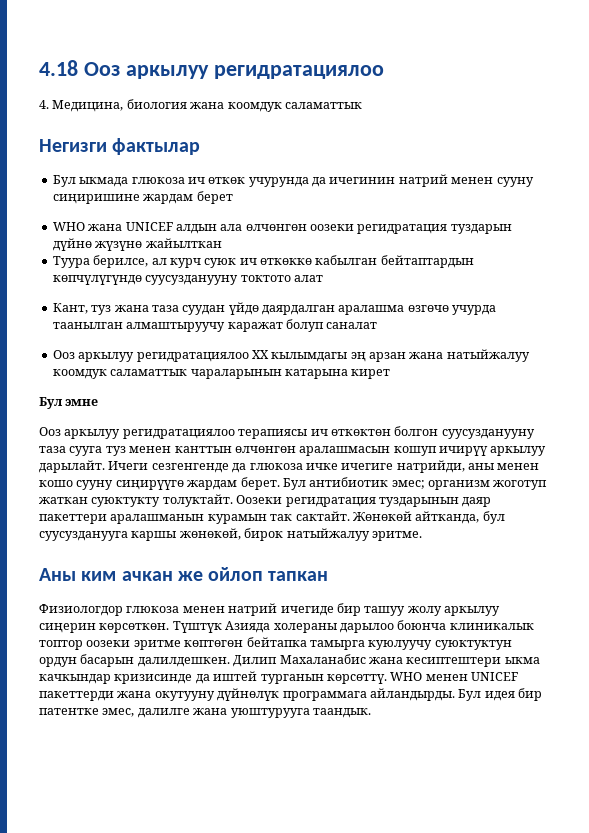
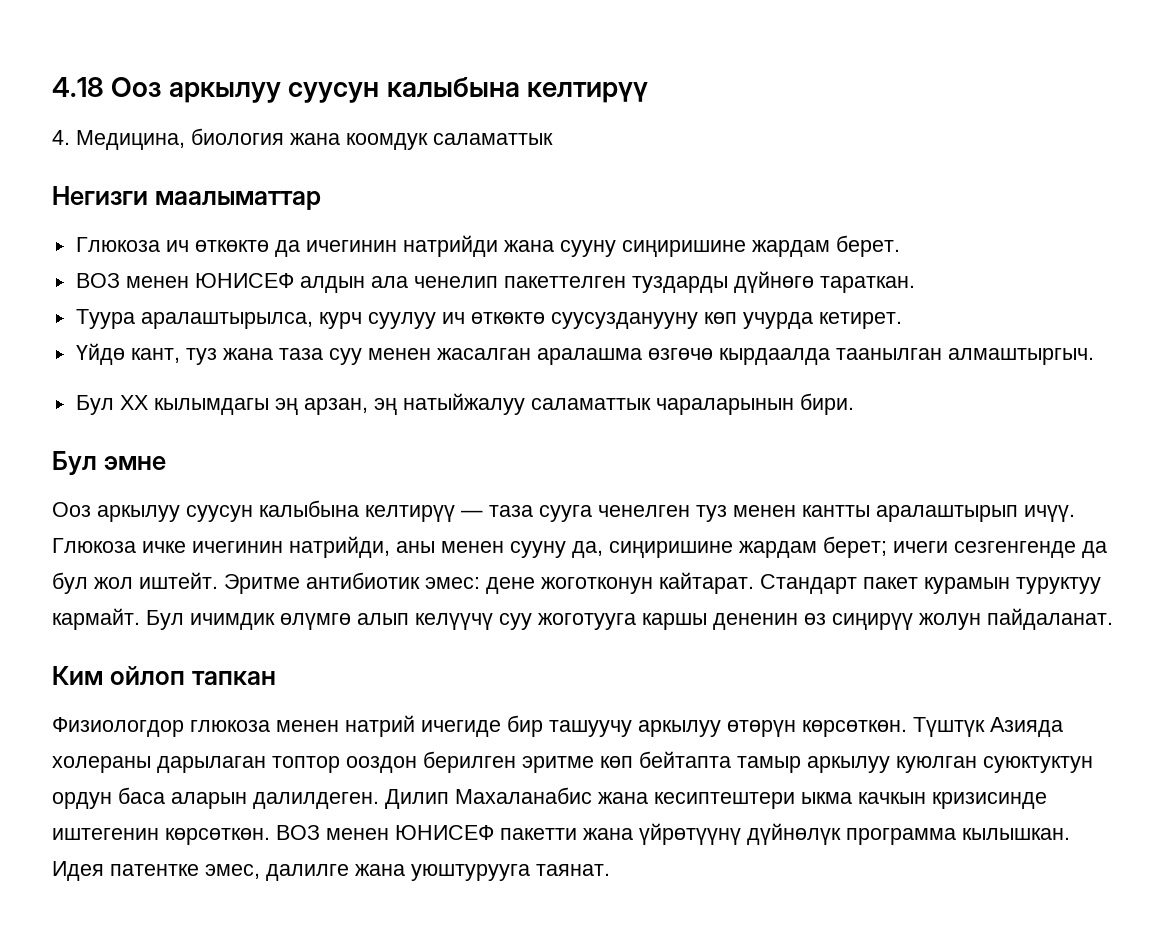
[213,65,384,79] регидратациялоо -> [288,77,649,103] суусун калыбына келтирүү
[112,138,201,155] [52,174,534,187] [52,191,233,204] [52,222,512,234] [52,238,222,251] [52,255,474,268] [52,275,323,285] [52,302,497,315] [52,319,378,332] [52,349,530,362] [52,369,391,379] [39,397,99,409] [39,426,535,439] фактылар // Бул ыкмада глюкоза ич өткөк учурунда да ичегинин натрий менен сууну сиңиришине жардам берет // WHO жана UNICEF алдын ала өлчөнгөн оозеки регидратация туздарын дүйнө жүзүнө жайылткан // Туура берилсе, ал курч суюк ич өткөккө кабылган бейтаптардын көпчүлүгүндө суусузданууну токтото алат // Кант, туз жана таза суудан үйдө даярдалган аралашма өзгөчө учурда таанылган алмаштыруучу каражат болуп саналат // Ооз аркылуу регидратациялоо XX кылымдагы эң арзан жана натыйжалуу коомдук саламаттык чараларынын катарына кирет // Бул эмне // Ооз аркылуу регидратациялоо терапиясы ич өткөктөн болгон суусузданууну -> [154,191,321,210] [75,235,900,257] [75,271,915,293] [75,309,902,329] [75,343,1094,365] [75,393,854,415] [52,451,166,475] [52,500,483,522] маалыматтар // Глюкоза ич өткөктө да ичегинин натрийди жана сууну сиңиришине жардам берет. // ВОЗ менен ЮНИСЕФ алдын ала ченелип пакеттелген туздарды дүйнөгө тараткан. // Туура аралаштырылса, курч суулуу ич өткөктө суусузданууну көп учурда кетирет. // Үйдө кант, туз жана таза суу менен жасалган аралашма өзгөчө кырдаалда таанылган алмаштыргыч. // Бул XX кылымдагы эң арзан, эң натыйжалуу саламаттык чараларынын бири. // Бул эмне // Ооз аркылуу суусун калыбына келтирүү —
(103, 451) none -> [598,505,690,517] ченелген
[174,446,547,456] [39,460,540,473] [39,477,548,490] [39,494,492,507] [39,511,505,524] [39,528,422,541] [39,568,203,581] канттын өлчөнгөн аралашмасын кошуп ичирүү аркылуу дарылайт. Ичеги сезгенгенде да глюкоза ичке ичегиге натрийди, аны менен кошо сууну сиңирүүгө жардам берет. Бул антибиотик эмес; организм жоготуп жаткан суюктукту толуктайт. Оозеки регидратация туздарынын даяр пакеттери аралашманын курамын так сактайт. Жөнөкөй айтканда, бул суусузданууга каршы жөнөкөй, бирок натыйжалуу эритме. // Аны ким ачкан же -> [802,505,1075,522] [52,536,1107,558] [52,572,1101,594] [52,608,1113,630] [52,666,103,685] кантты аралаштырып ичүү. Глюкоза ичке ичегинин натрийди, аны менен сууну да, сиңиришине жардам берет; ичеги сезгенгенде да бул жол иштейт. Эритме антибиотик эмес: дене жоготконун кайтарат. Стандарт пакет курамын туруктуу кармайт. Бул ичимдик өлүмгө алып келүүчү суу жоготууга каршы дененин өз сиңирүү жолун пайдаланат. // Ким
[364,606,500,616] [39,620,534,633] [39,637,512,650] [39,654,230,667] ташуу жолу аркылуу сиңерин көрсөткөн. Түштүк Азияда холераны дарылоо боюнча клиникалык топтор оозеки эритме көптөгөн бейтапка тамырга куюлуучу суюктуктун ордун басарын далилдешкен. -> [549,717,1063,737] [52,751,1093,773] [52,787,379,809] ташуучу аркылуу өтөрүн көрсөткөн. Түштүк Азияда холераны дарылаган топтор ооздон берилген эритме көп бейтапта тамыр аркылуу куюлган суюктуктун ордун баса аларын далилдеген.
[39,671,518,684] [39,688,542,701] качкындар кризисинде да иштей турганын көрсөттү. WHO менен UNICEF пакеттерди жана окутууну дүйнөлүк программага айландырды. Бул идея бир -> [858,792,1047,809] [52,823,1070,845] [52,861,104,881] качкын кризисинде иштегенин көрсөткөн. ВОЗ менен ЮНИСЕФ пакетти жана үйрөтүүнү дүйнөлүк программа кылышкан. Идея
[312,708,371,718] таандык. -> [536,864,610,876] таянат.

